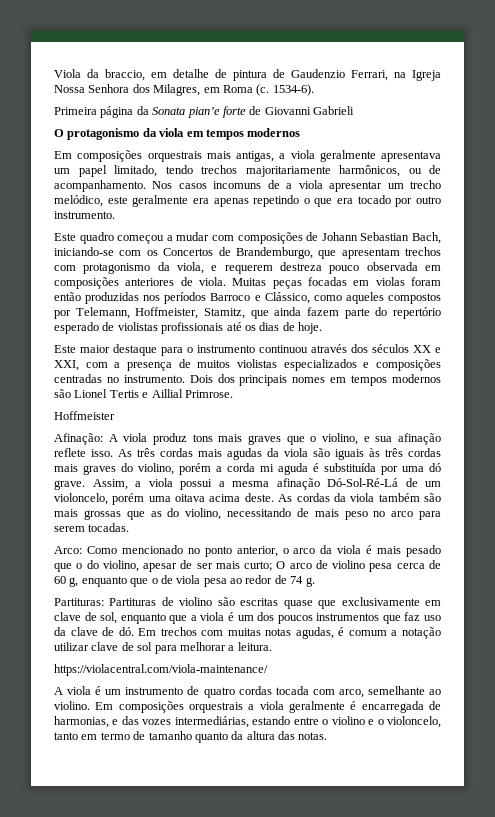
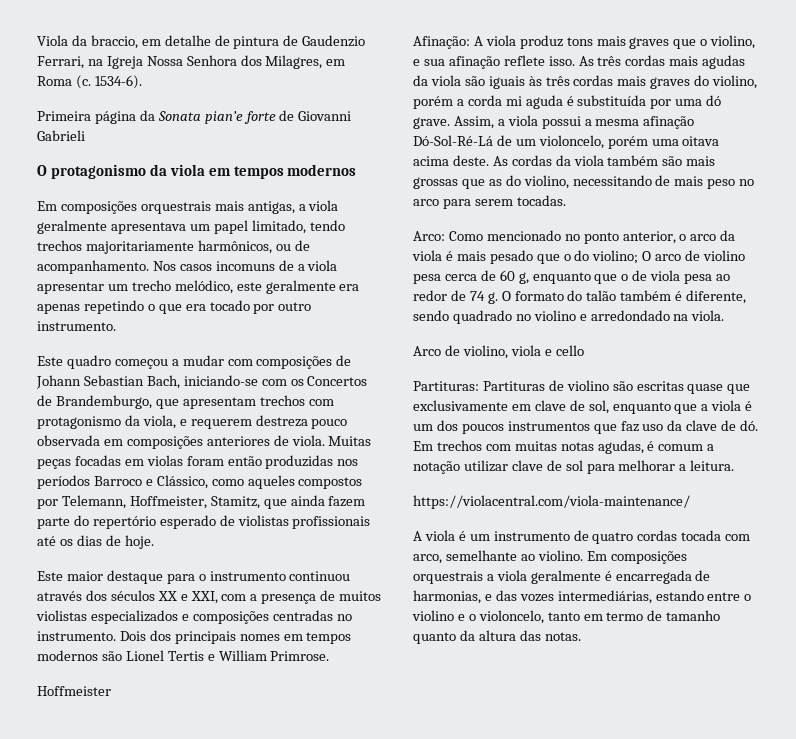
[151,389,183,398] Aillial -> [218,650,267,661] William
[102,560,273,572] violino, apesar de ser mais curto; -> [592,250,639,264] violino;
(315, 582) none -> [501,290,747,304] [413,310,725,324] [413,345,584,359] O formato do talão também é diferente, sendo quadrado no violino e arredondado na viola. // Arco de violino, viola e cello

